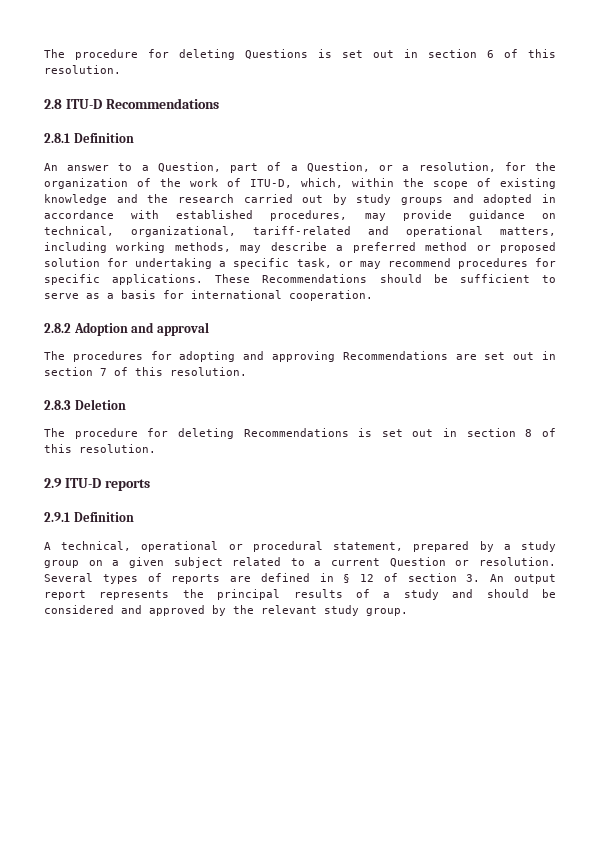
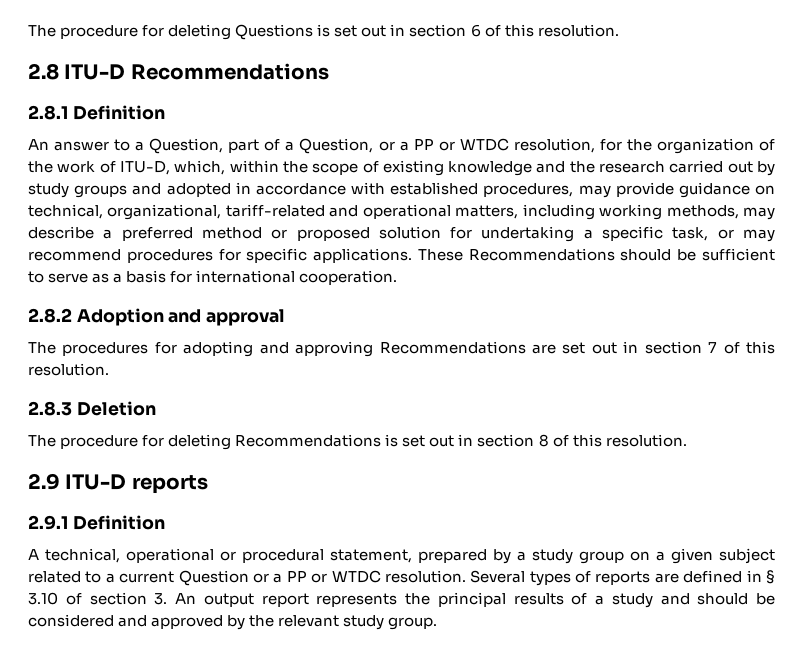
(410, 168) none -> [413,138,509,151] PP or WTDC
(470, 563) none -> [273,570,381,583] a PP or WTDC
[360,574,375,582] 12 -> [28,592,58,605] 3.10

